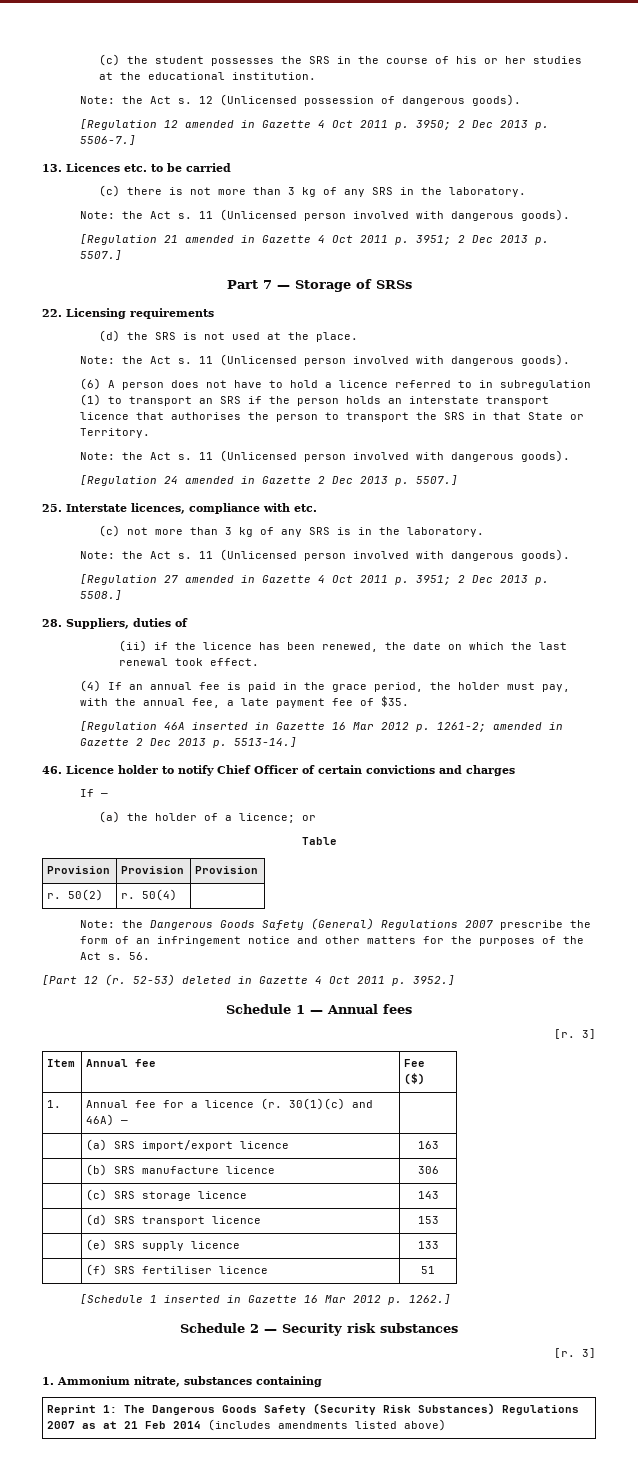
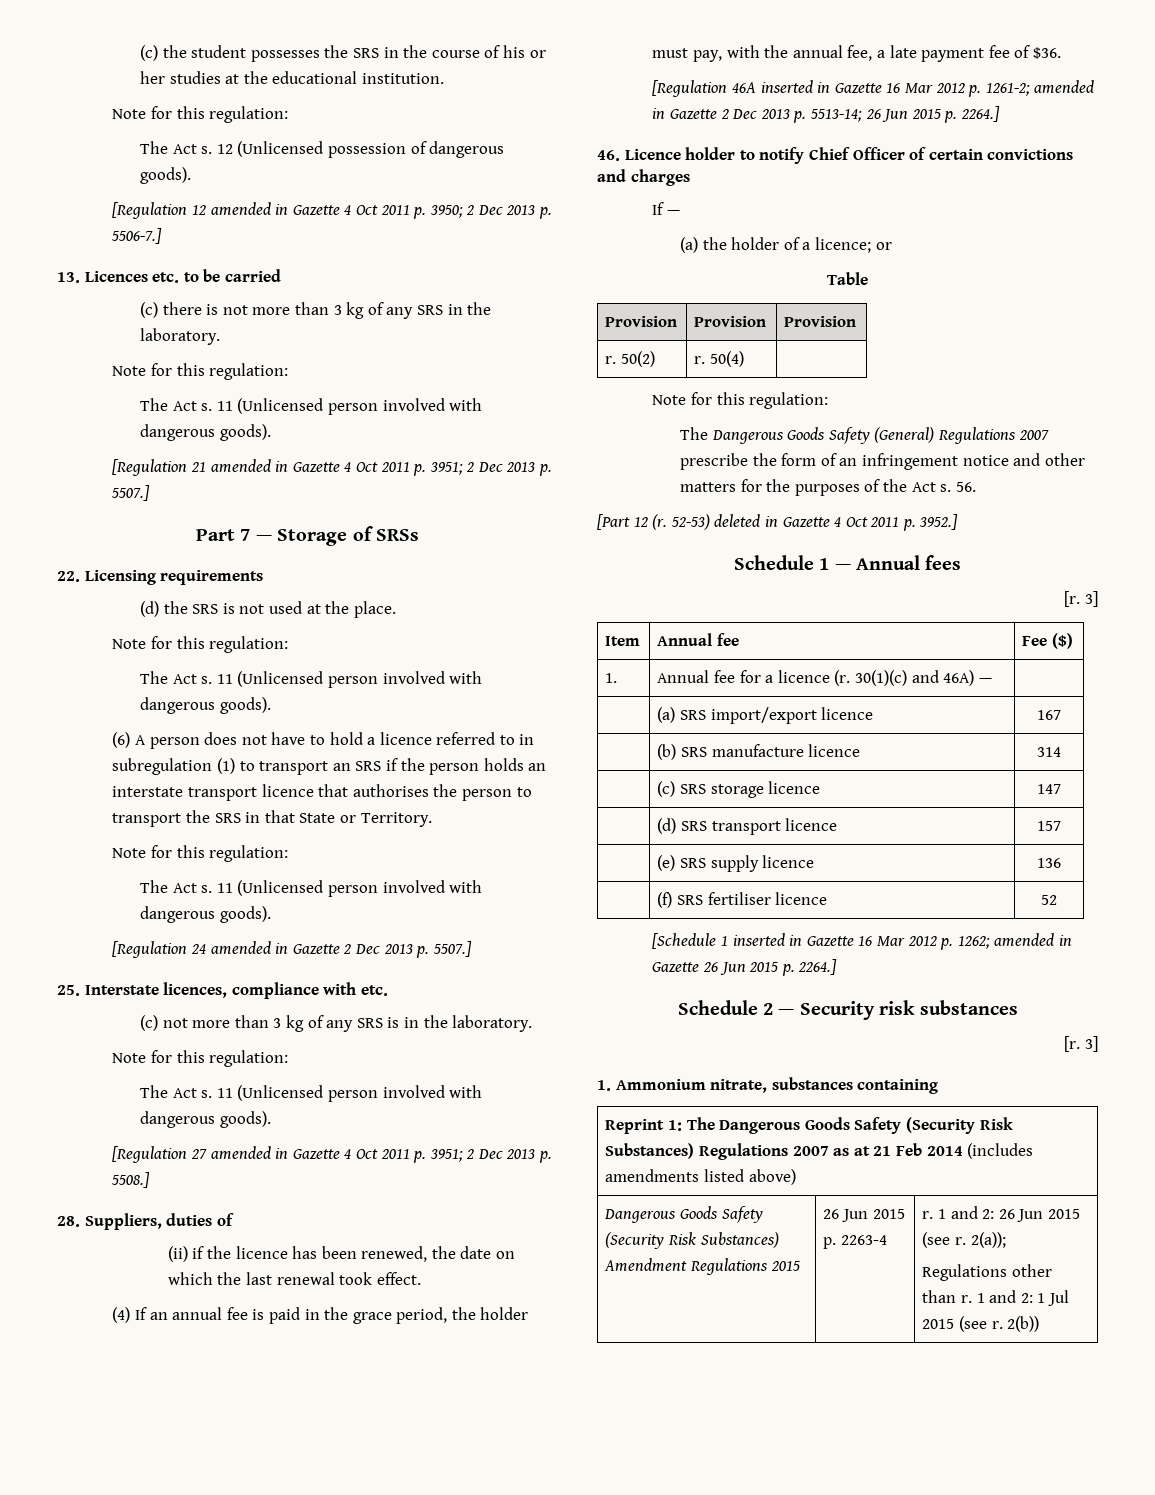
[80,96,144,104] Note: the -> [112,106,289,123] [140,141,169,154] Note for this regulation: // The
[80,211,144,219] Note: the -> [112,363,289,380] [140,398,169,411] Note for this regulation: // The
[80,356,144,364] Note: the -> [112,636,289,653] [140,671,169,684] Note for this regulation: // The
[80,452,144,460] Note: the -> [112,845,289,862] [140,880,169,893] Note for this regulation: // The
[80,551,144,559] Note: the -> [112,1050,289,1067] [140,1085,169,1098] Note for this regulation: // The
[381,696,410,707] $35. -> [1032,47,1061,59] $36.
[234,737,298,747] 5513-14.] -> [809,106,1000,123] 5513-14; 26 Jun 2015 p. 2264.]
[80,920,144,928] Note: the -> [652,392,829,409] [680,427,709,440] Note for this regulation: // The
[417,1141,439,1149] 163 -> [1037,710,1061,720] 167
[417,1166,439,1174] 306 -> [1037,747,1061,757] 314
[417,1191,439,1199] 143 -> [1037,784,1061,794] 147
[417,1216,439,1224] 153 -> [1037,821,1061,831] 157
[417,1241,439,1249] 133 -> [1037,858,1061,868] 136
[421,1266,435,1274] 51 -> [1041,895,1057,905] 52
[409,1294,452,1304] 1262.] -> [957,933,1072,949] [652,959,838,976] 1262; amended in Gazette 26 Jun 2015 p. 2264.]
(447, 1425) none -> [604,1206,763,1223] [605,1232,779,1249] [604,1258,800,1275] [823,1209,905,1222] [823,1235,887,1249] [922,1206,1080,1222] [922,1232,1006,1248] [922,1264,1052,1281] [922,1290,1069,1306] [922,1316,1040,1332] // Dangerous Goods Safety (Security Risk Substances) Amendment Regulations 2015 | 26 Jun 2015 p. 2263-4 | r. 1 and 2: 26 Jun 2015 (see r. 2(a)); // Regulations other than r. 1 and 2: 1 Jul 2015 (see r. 2(b))

